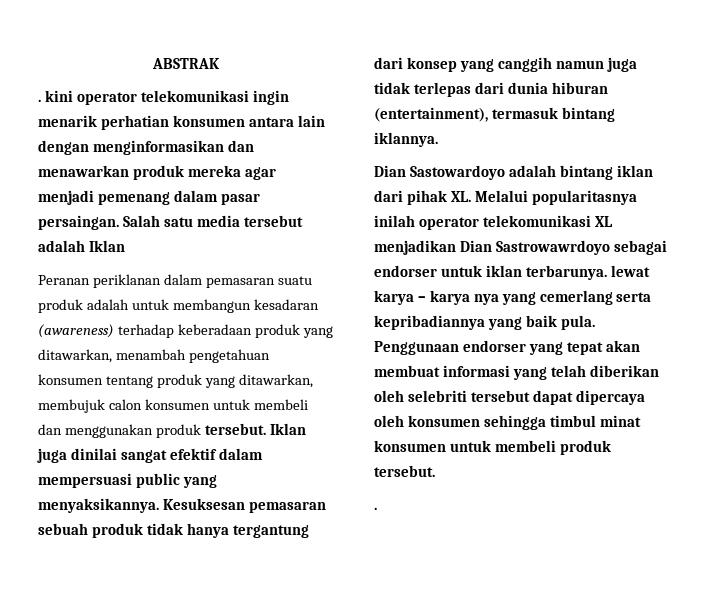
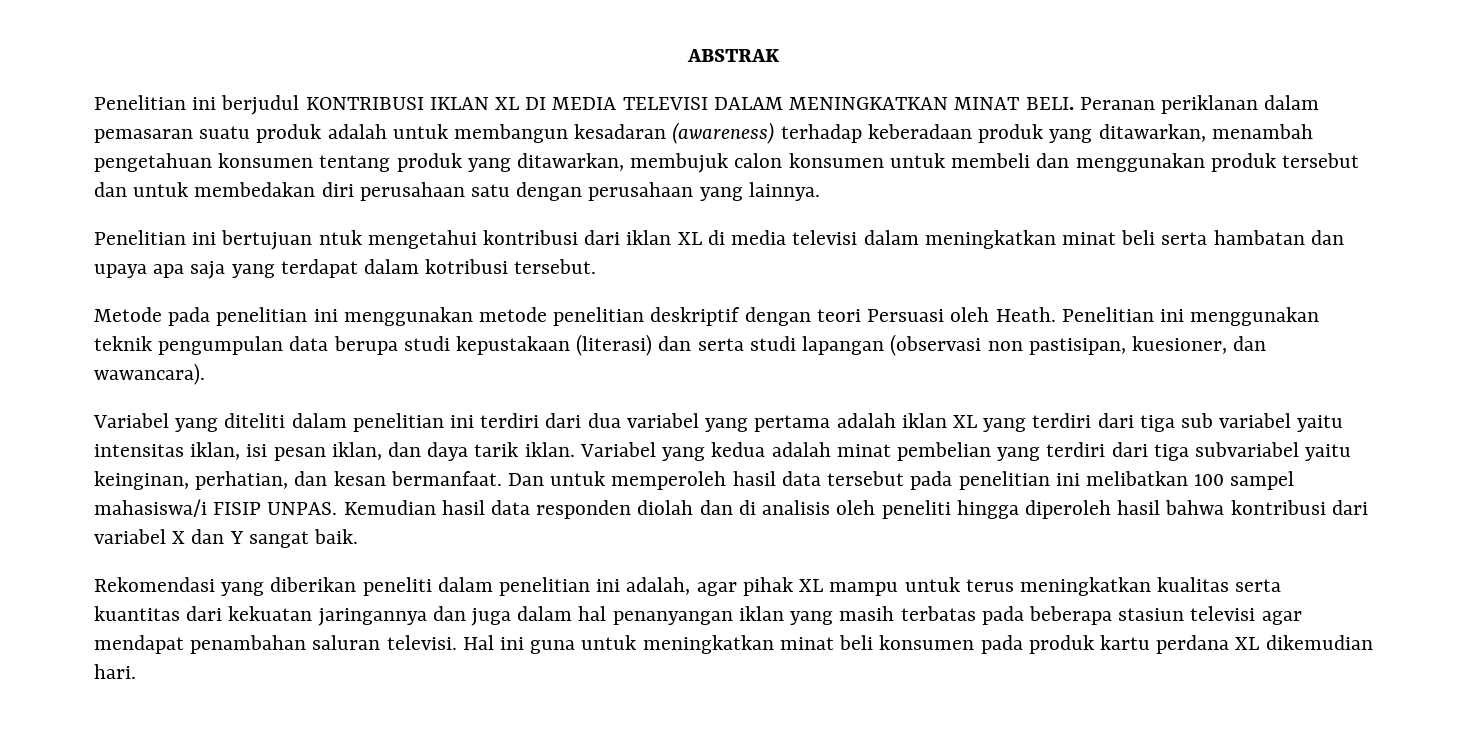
[38,90,289,105] [38,115,325,130] [38,140,254,155] [38,165,276,180] [38,190,260,205] [38,215,303,230] [38,240,125,252] . kini operator telekomunikasi ingin menarik perhatian konsumen antara lain dengan menginformasikan dan menawarkan produk mereka agar menjadi pemenang dalam pasar persaingan. Salah satu media tersebut adalah Iklan // -> [94,95,1074,115] Penelitian ini berjudul KONTRIBUSI IKLAN XL DI MEDIA TELEVISI DALAM MENINGKATKAN MINAT BELI.
[204,423,306,435] [37,448,263,463] [38,473,217,488] [38,498,326,513] [38,523,309,538] [374,57,637,72] [374,82,608,97] [374,107,615,122] [374,132,438,147] [374,165,653,180] [374,190,637,205] [374,215,613,230] [374,240,667,255] [374,265,650,280] [374,290,652,305] [374,315,595,330] [374,340,640,355] [374,365,659,380] [374,390,645,405] [374,415,641,430] [374,440,611,455] [374,465,435,477] [374,507,377,510] tersebut. Iklan juga dinilai sangat efektif dalam mempersuasi public yang menyaksikannya. Kesuksesan pemasaran sebuah produk tidak hanya tergantung dari konsep yang canggih namun juga tidak terlepas dari dunia hiburan (entertainment), termasuk bintang iklannya. // Dian Sastowardoyo adalah bintang iklan dari pihak XL. Melalui popularitasnya inilah operator telekomunikasi XL menjadikan Dian Sastrowawrdoyo sebagai endorser untuk iklan terbarunya. lewat karya – karya nya yang cemerlang serta kepribadiannya yang baik pula. Penggunaan endorser yang tepat akan membuat informasi yang telah diberikan oleh selebriti tersebut dapat dipercaya oleh konsumen sehingga timbul minat konsumen untuk membeli produk tersebut. // . -> [1281,153,1359,168] [94,182,820,201] [94,230,1344,250] [94,259,597,279] [94,307,1320,326] [94,334,1267,356] [94,363,205,385] [93,413,1344,432] [94,442,1352,461] [94,471,1295,490] [94,499,1368,519] [94,529,359,548] [94,577,1282,596] [94,606,1302,626] [94,635,1373,654] [94,664,136,679] tersebut dan untuk membedakan diri perusahaan satu dengan perusahaan yang lainnya. // Penelitian ini bertujuan ntuk mengetahui kontribusi dari iklan XL di media televisi dalam meningkatkan minat beli serta hambatan dan upaya apa saja yang terdapat dalam kotribusi tersebut. // Metode pada penelitian ini menggunakan metode penelitian deskriptif dengan teori Persuasi oleh Heath. Penelitian ini menggunakan teknik pengumpulan data berupa studi kepustakaan (literasi) dan serta studi lapangan (observasi non pastisipan, kuesioner, dan wawancara). // Variabel yang diteliti dalam penelitian ini terdiri dari dua variabel yang pertama adalah iklan XL yang terdiri dari tiga sub variabel yaitu intensitas iklan, isi pesan iklan, dan daya tarik iklan. Variabel yang kedua adalah minat pembelian yang terdiri dari tiga subvariabel yaitu keinginan, perhatian, dan kesan bermanfaat. Dan untuk memperoleh hasil data tersebut pada penelitian ini melibatkan 100 sampel mahasiswa/i FISIP UNPAS. Kemudian hasil data responden diolah dan di analisis oleh peneliti hingga diperoleh hasil bahwa kontribusi dari variabel X dan Y sangat baik. // Rekomendasi yang diberikan peneliti dalam penelitian ini adalah, agar pihak XL mampu untuk terus meningkatkan kualitas serta kuantitas dari kekuatan jaringannya dan juga dalam hal penanyangan iklan yang masih terbatas pada beberapa stasiun televisi agar mendapat penambahan saluran televisi. Hal ini guna untuk meningkatkan minat beli konsumen pada produk kartu perdana XL dikemudian hari.

